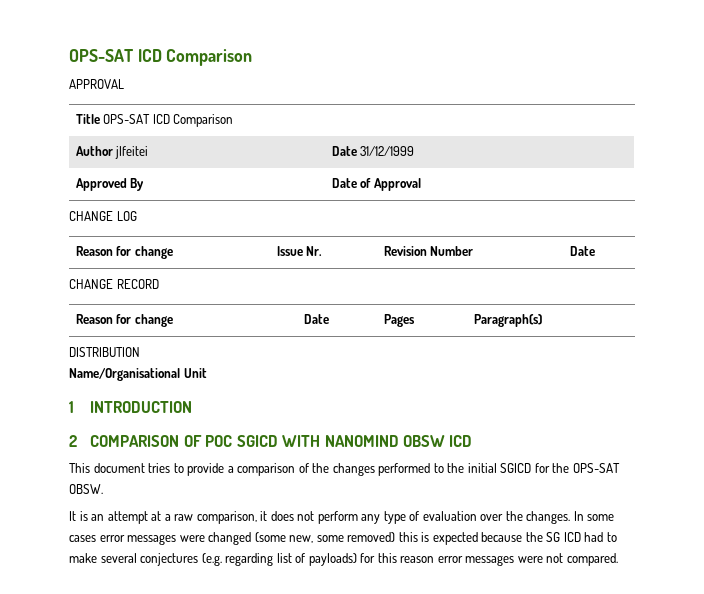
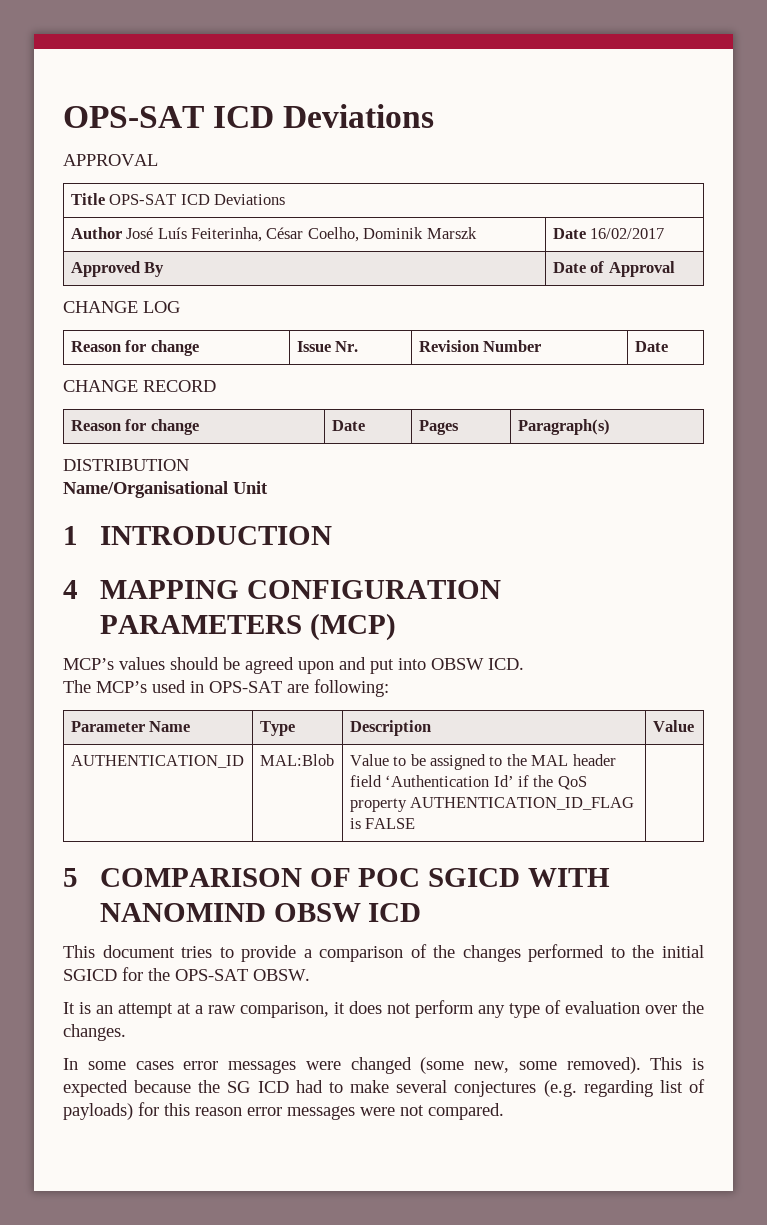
[69,49,253,66] OPS-SAT ICD Comparison -> [63,104,435,128] OPS-SAT ICD Deviations
[173,114,234,127] Comparison -> [213,194,285,205] Deviations
[115,146,149,159] [331,146,415,156] jlfeitei | Date 31/12/1999 -> [126,227,477,242] [552,228,665,239] José Luís Feiterinha, César Coelho, Dominik Marszk | Date 16/02/2017
[69,435,77,447] 2 -> [63,580,501,599] [99,613,396,641] [63,657,524,674] [63,679,389,697] [70,721,191,732] [259,721,295,736] [349,720,431,736] [652,720,694,732] [70,755,244,768] [259,754,334,766] [349,754,616,770] [349,775,587,790] [349,797,635,812] [349,818,416,829] [63,868,78,887] 4 MAPPING CONFIGURATION PARAMETERS (MCP) // MCP’s values should be agreed upon and put into OBSW ICD. // The MCP’s used in OPS-SAT are following: // Parameter Name | Type | Description | Value // AUTHENTICATION_ID | MAL:Blob | Value to be assigned to the MAL header field ‘Authentication Id’ if the QoS property AUTHENTICATION_ID_FLAG is FALSE | // 5
(571, 517) none -> (126, 1032) //
[347,532,418,542] removed) this -> [566,1057,683,1074] removed). This

